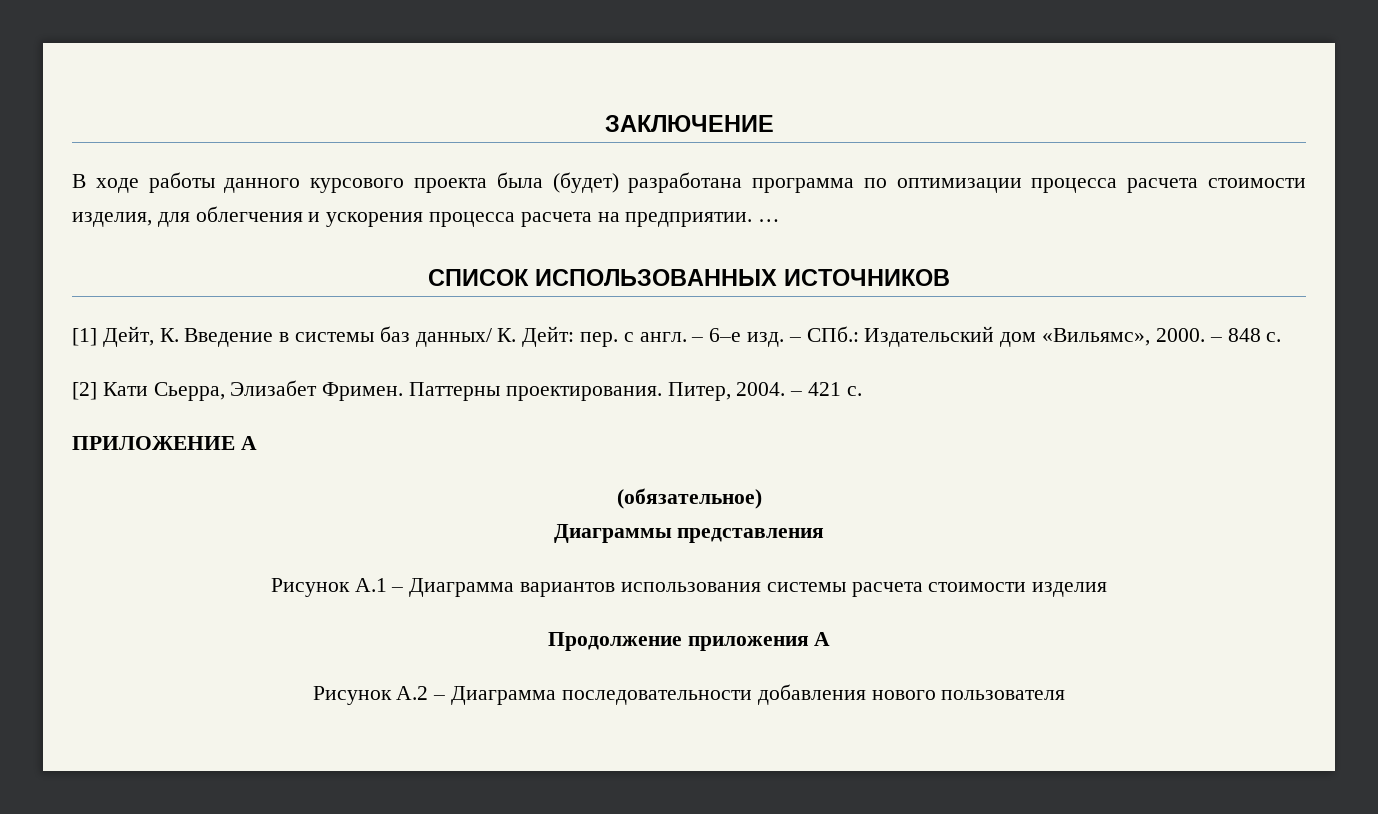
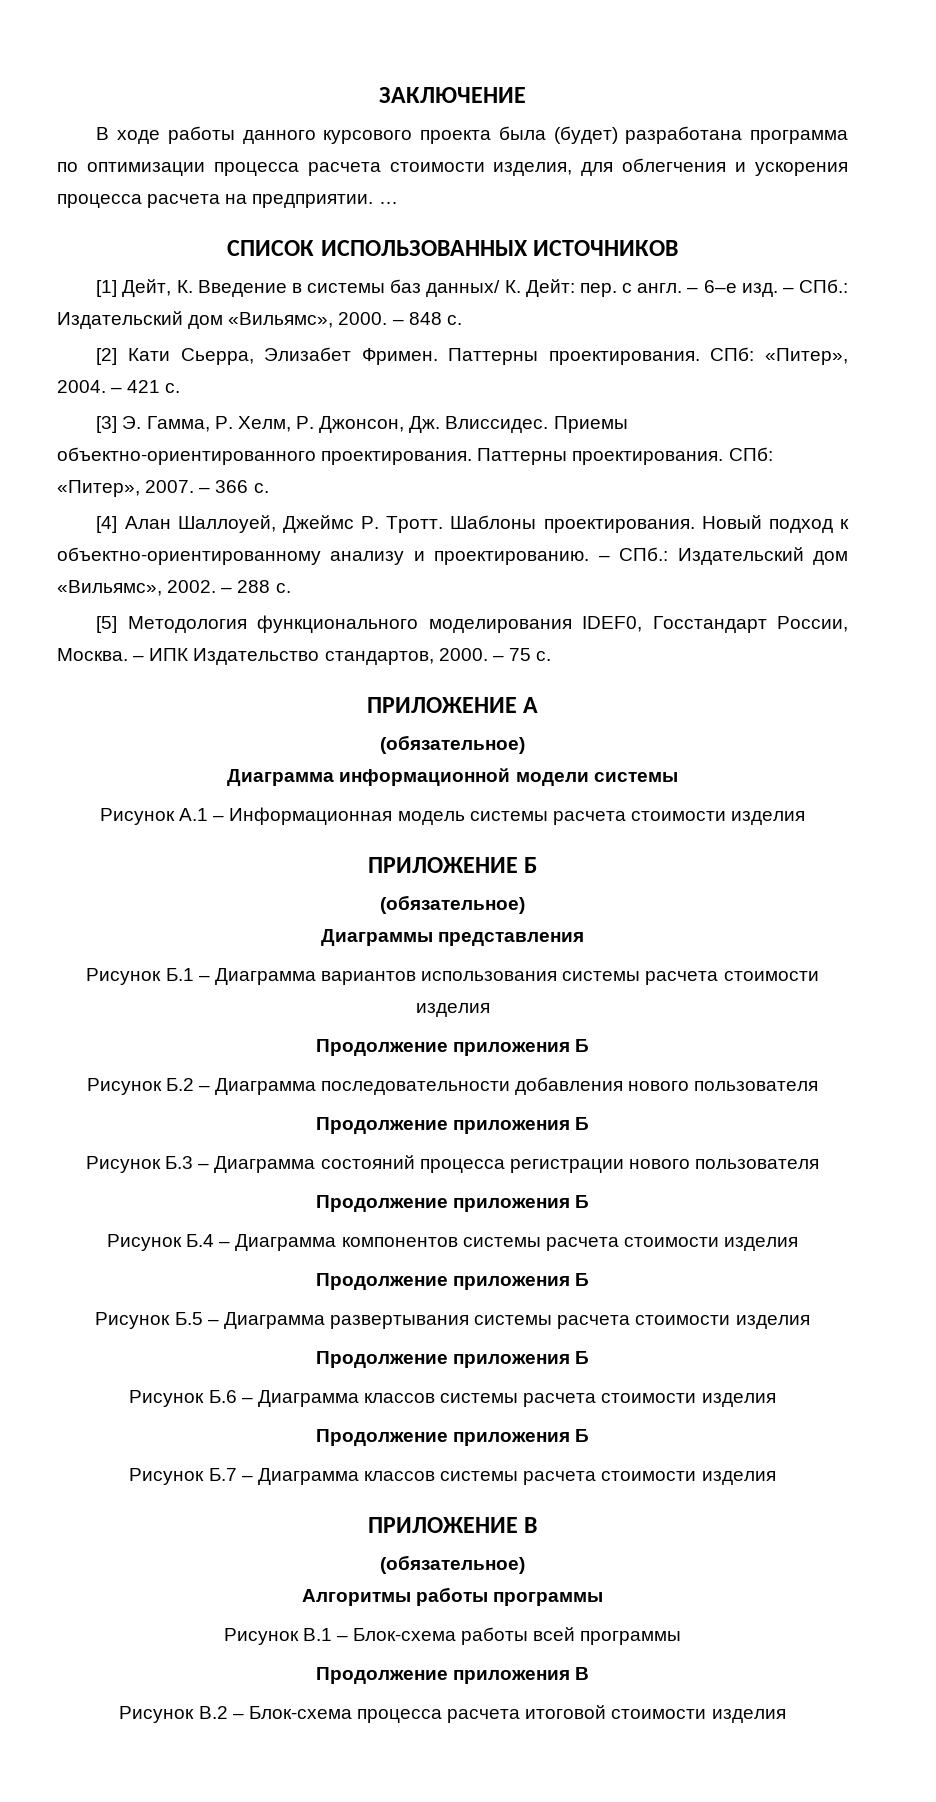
[667,382,731,401] Питер, -> [710,347,848,365] СПб: «Питер»,
[72,436,257,450] ПРИЛОЖЕНИЕ А -> [96,416,628,433] [57,447,773,465] [57,480,269,497] [96,515,849,533] [57,547,849,565] [57,580,291,596] [96,615,849,633] [57,648,552,665] [366,697,539,713] [380,735,525,754] [227,768,678,786] [99,807,806,825] [367,857,538,873] [3] Э. Гамма, Р. Хелм, Р. Джонсон, Дж. Влиссидес. Приемы объектно-ориентированного проектирования. Паттерны проектирования. СПб: «Питер», 2007. – 366 с. // [4] Алан Шаллоуей, Джеймс Р. Тротт. Шаблоны проектирования. Новый подход к объектно-ориентированному анализу и проектированию. – СПб.: Издательский дом «Вильямс», 2002. – 288 c. // [5] Методология функционального моделирования IDEF0, Госстандарт России, Москва. – ИПК Издательство стандартов, 2000. – 75 с. // ПРИЛОЖЕНИЕ А // (обязательное) // Диаграмма информационной модели системы // Рисунок А.1 – Информационная модель системы расчета стоимости изделия // ПРИЛОЖЕНИЕ Б
[354,578,387,592] А.1 -> [165,968,194,981] Б.1
[814,632,831,646] [312,686,429,705] А // Рисунок А.2 -> [575,1039,590,1052] [86,1078,194,1095] Б // Рисунок Б.2
(1066, 695) none -> [315,1117,590,1134] [85,1155,820,1173] [315,1195,590,1212] [106,1234,799,1251] [315,1273,590,1290] [95,1312,810,1329] [315,1351,590,1368] [129,1390,776,1407] [315,1429,590,1446] [129,1468,776,1485] [367,1517,538,1533] [380,1555,525,1574] [301,1587,604,1606] [223,1627,682,1645] [315,1667,590,1684] [119,1705,786,1723] // Продолжение приложения Б // Рисунок Б.3 – Диаграмма состояний процесса регистрации нового пользователя // Продолжение приложения Б // Рисунок Б.4 – Диаграмма компонентов системы расчета стоимости изделия // Продолжение приложения Б // Рисунок Б.5 – Диаграмма развертывания системы расчета стоимости изделия // Продолжение приложения Б // Рисунок Б.6 – Диаграмма классов системы расчета стоимости изделия // Продолжение приложения Б // Рисунок Б.7 – Диаграмма классов системы расчета стоимости изделия // ПРИЛОЖЕНИЕ В // (обязательное) // Алгоритмы работы программы // Рисунок В.1 – Блок-схема работы всей программы // Продолжение приложения В // Рисунок В.2 – Блок-схема процесса расчета итоговой стоимости изделия

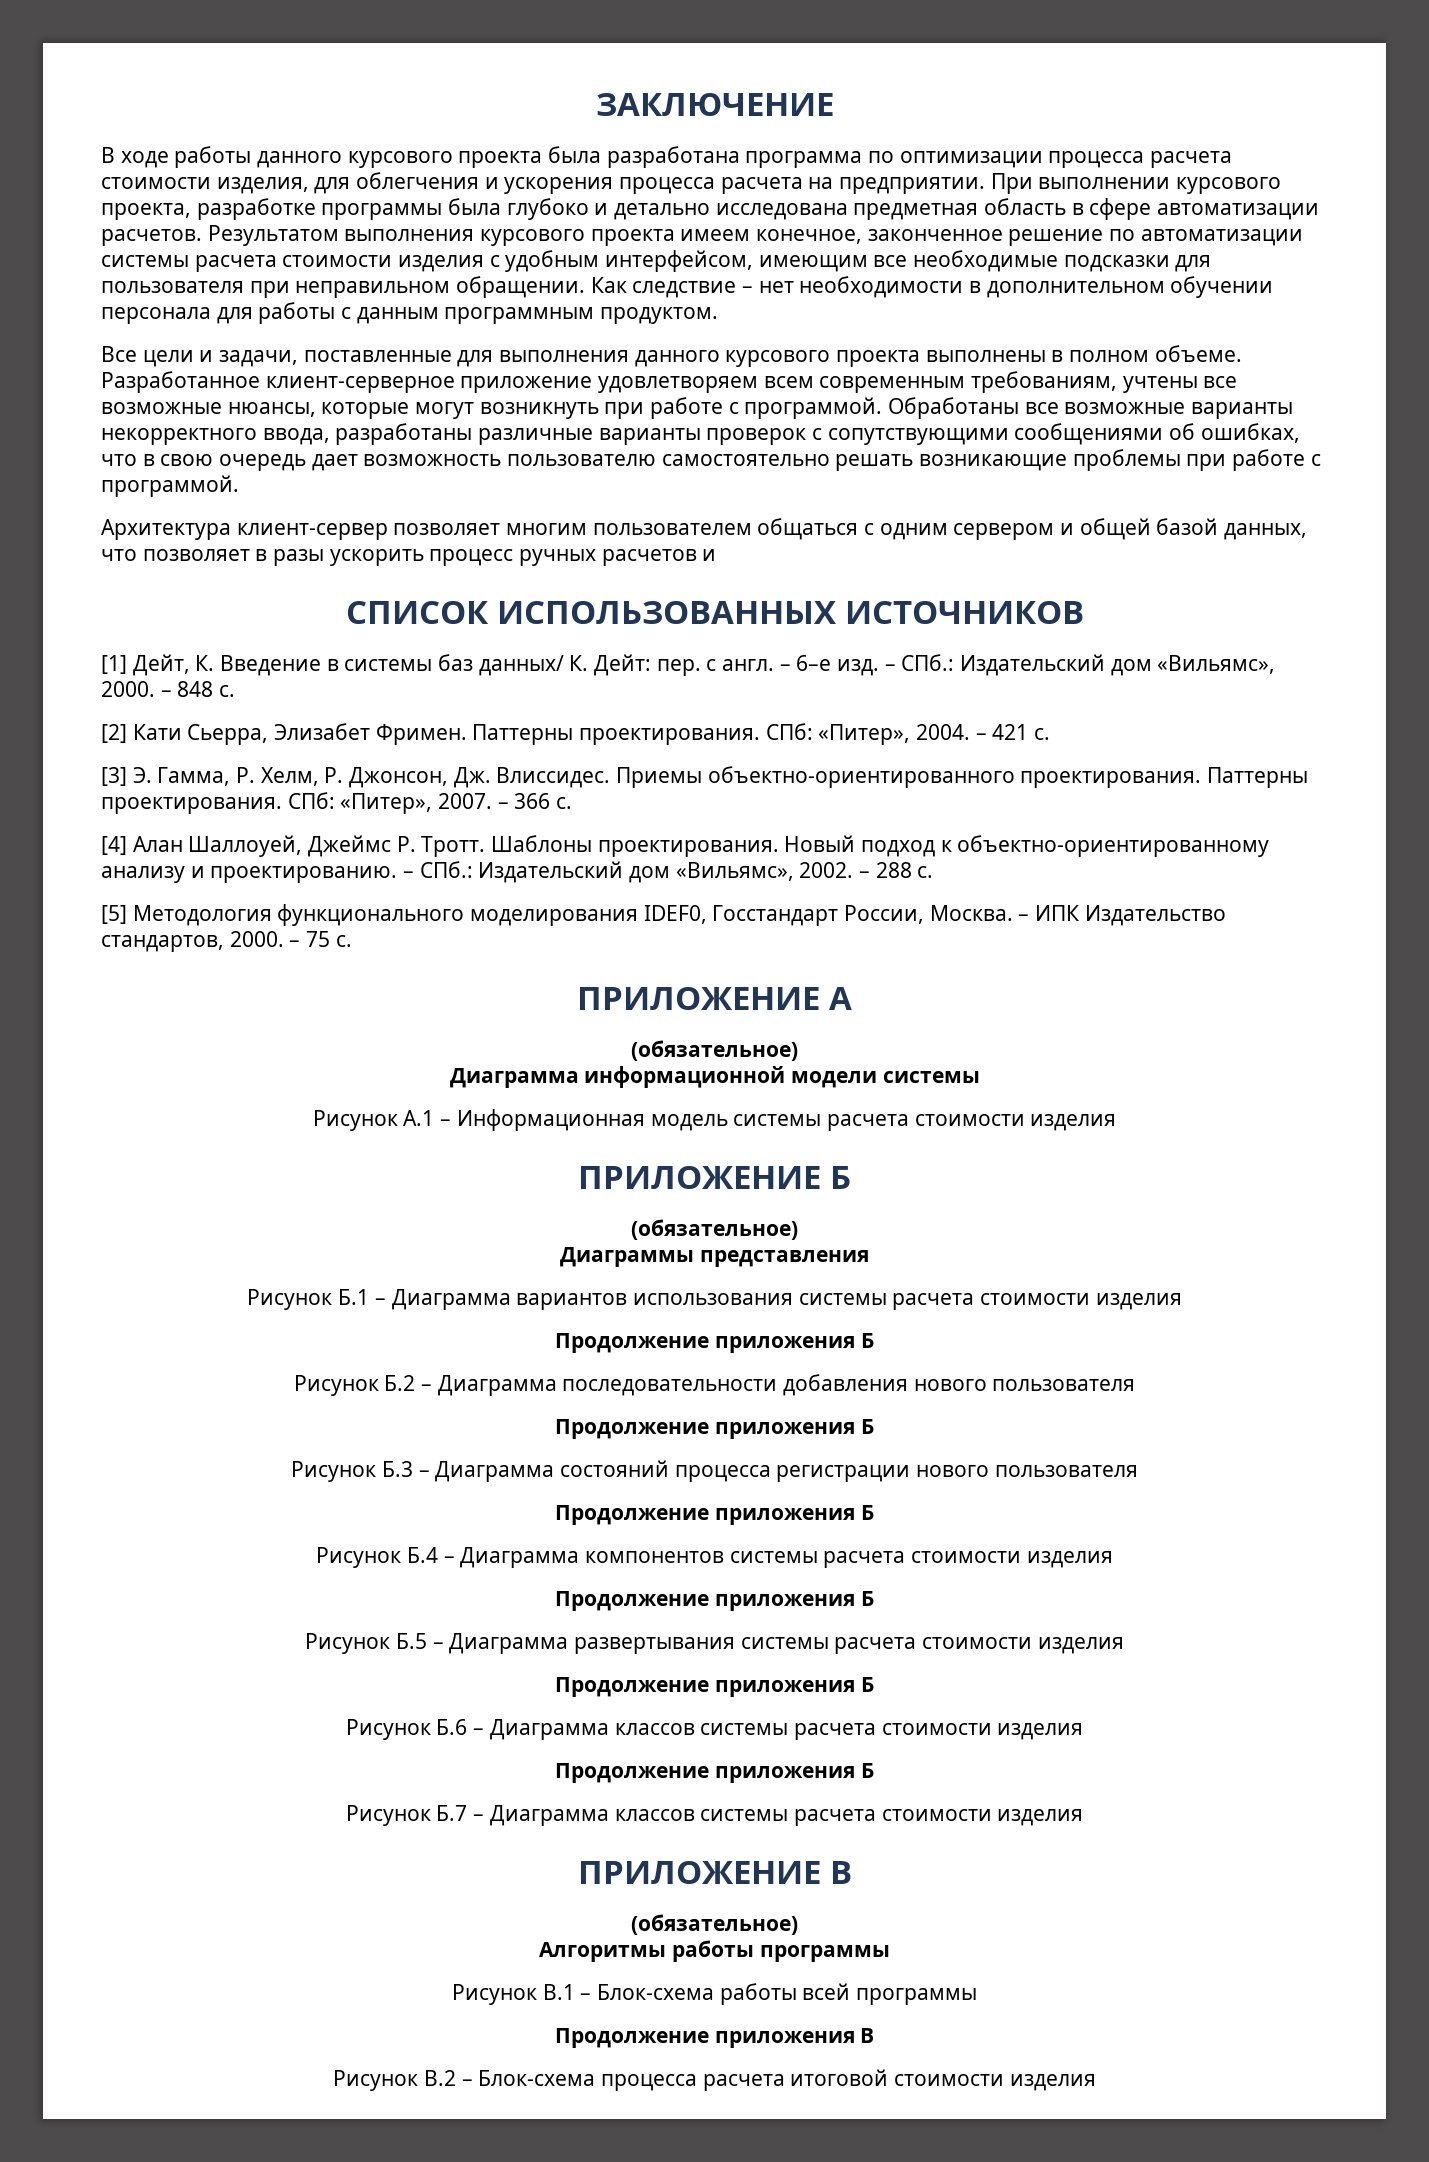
[553,126,618,144] (будет) -> (602, 154) none
[378,202,398,204] … -> [990,173,1282,194] [101,198,1320,220] [101,225,1303,246] [101,250,1212,272] [101,276,1274,298] [101,302,719,324] [101,345,1242,367] [101,371,1238,393] [101,397,1294,419] [101,423,1300,445] [101,449,1321,471] [101,475,239,497] [101,518,1308,540] [101,549,717,566] При выполнении курсового проекта, разработке программы была глубоко и детально исследована предметная область в сфере автоматизации расчетов. Результатом выполнения курсового проекта имеем конечное, законченное решение по автоматизации системы расчета стоимости изделия с удобным интерфейсом, имеющим все необходимые подсказки для пользователя при неправильном обращении. Как следствие – нет необходимости в дополнительном обучении персонала для работы с данным программным продуктом. // Все цели и задачи, поставленные для выполнения данного курсового проекта выполнены в полном объеме. Разработанное клиент-серверное приложение удовлетворяем всем современным требованиям, учтены все возможные нюансы, которые могут возникнуть при работе с программой. Обработаны все возможные варианты некорректного ввода, разработаны различные варианты проверок с сопутствующими сообщениями об ошибках, что в свою очередь дает возможность пользователю самостоятельно решать возникающие проблемы при работе с программой. // Архитектура клиент-сервер позволяет многим пользователем общаться с одним сервером и общей базой данных, что позволяет в разы ускорить процесс ручных расчетов и

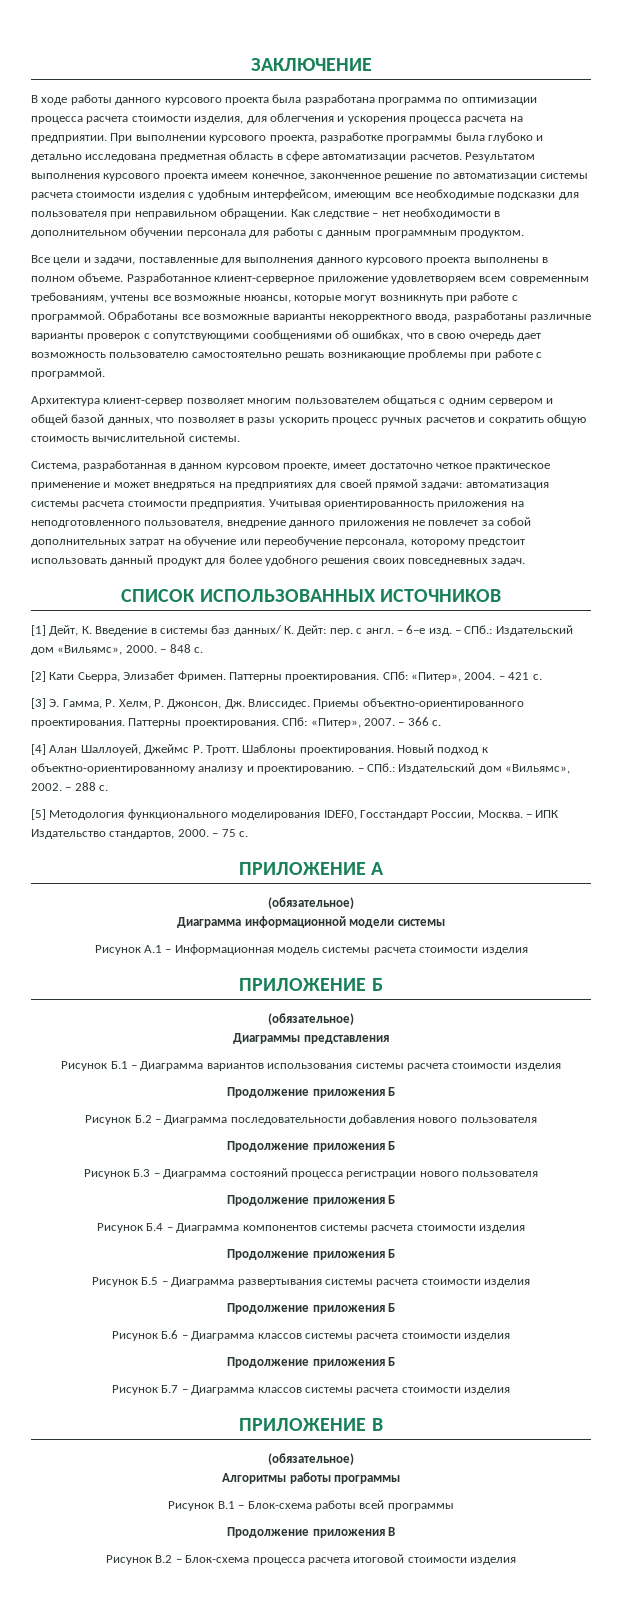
(717, 555) none -> [488,414,586,425] [31,433,240,442] [31,460,551,471] [31,479,549,490] [31,499,524,509] [31,517,531,528] [31,536,525,547] [31,555,526,566] сократить общую стоимость вычислительной системы. // Система, разработанная в данном курсовом проекте, имеет достаточно четкое практическое применение и может внедряться на предприятиях для своей прямой задачи: автоматизация системы расчета стоимости предприятия. Учитывая ориентированность приложения на неподготовленного пользователя, внедрение данного приложения не повлечет за собой дополнительных затрат на обучение или переобучение персонала, которому предстоит использовать данный продукт для более удобного решения своих повседневных задач.

